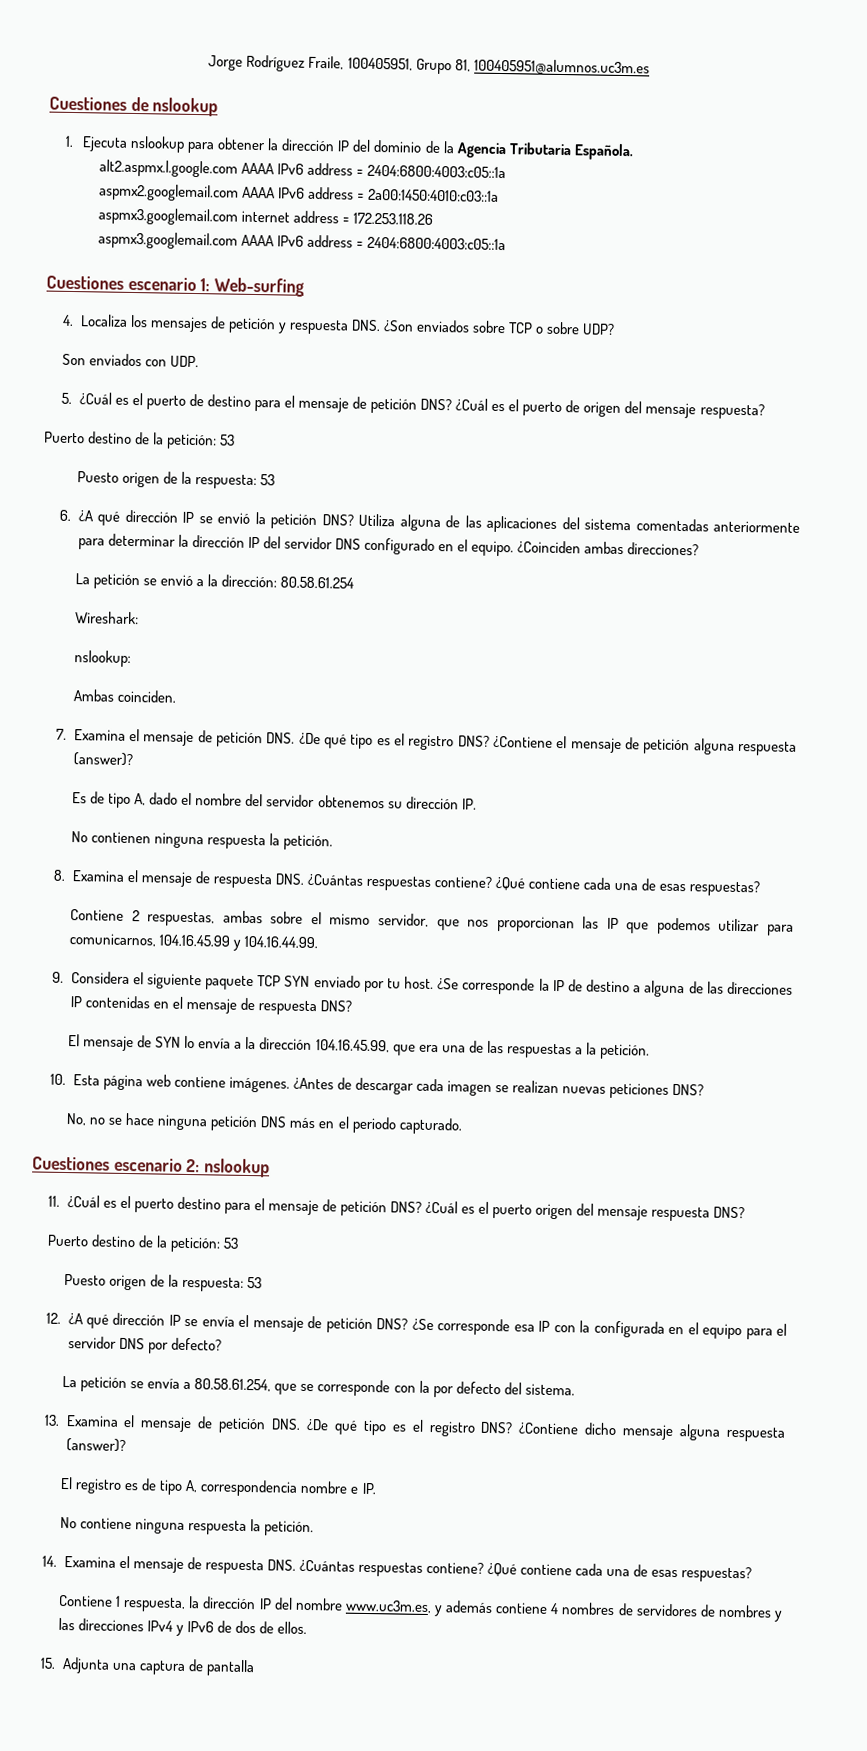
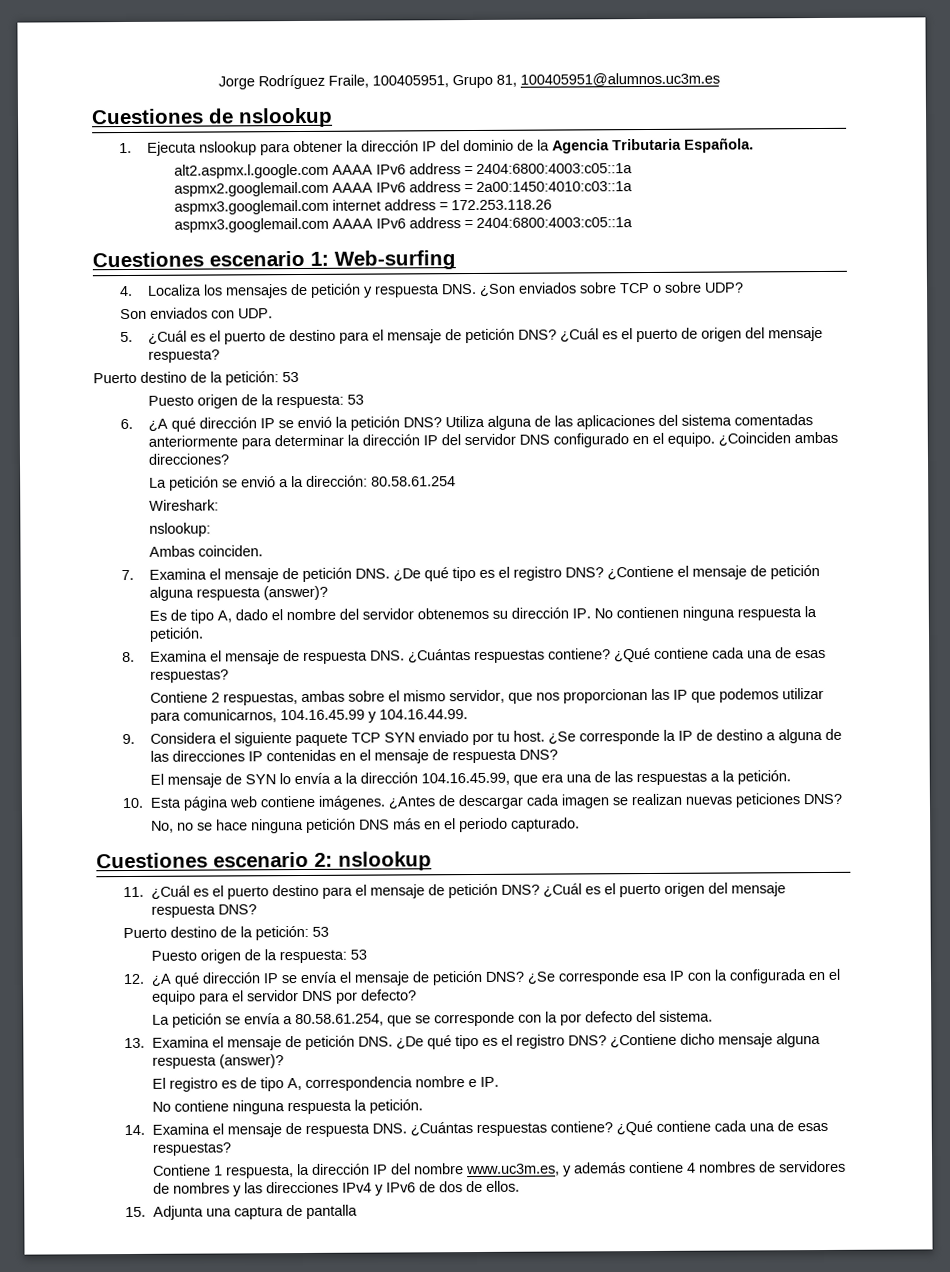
(477, 804) // -> (591, 613) none

